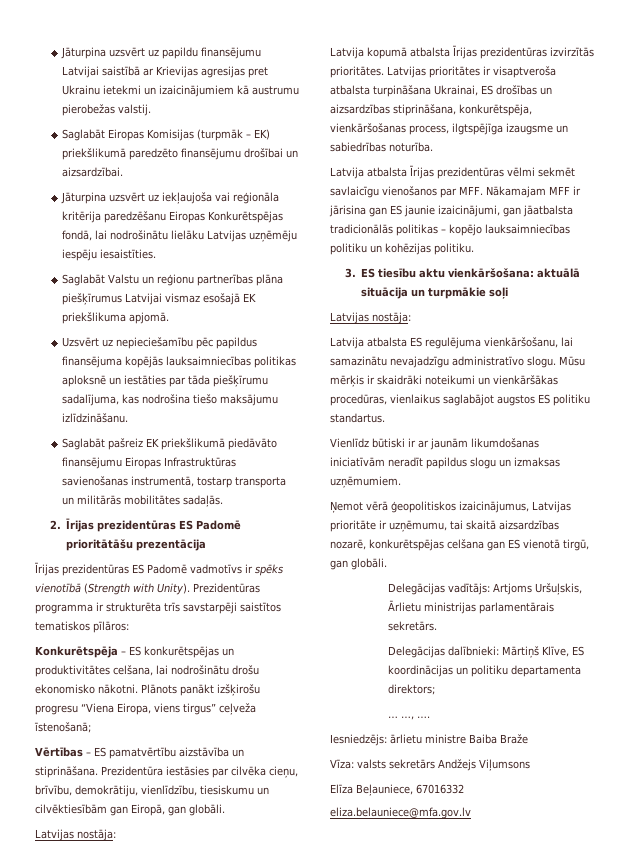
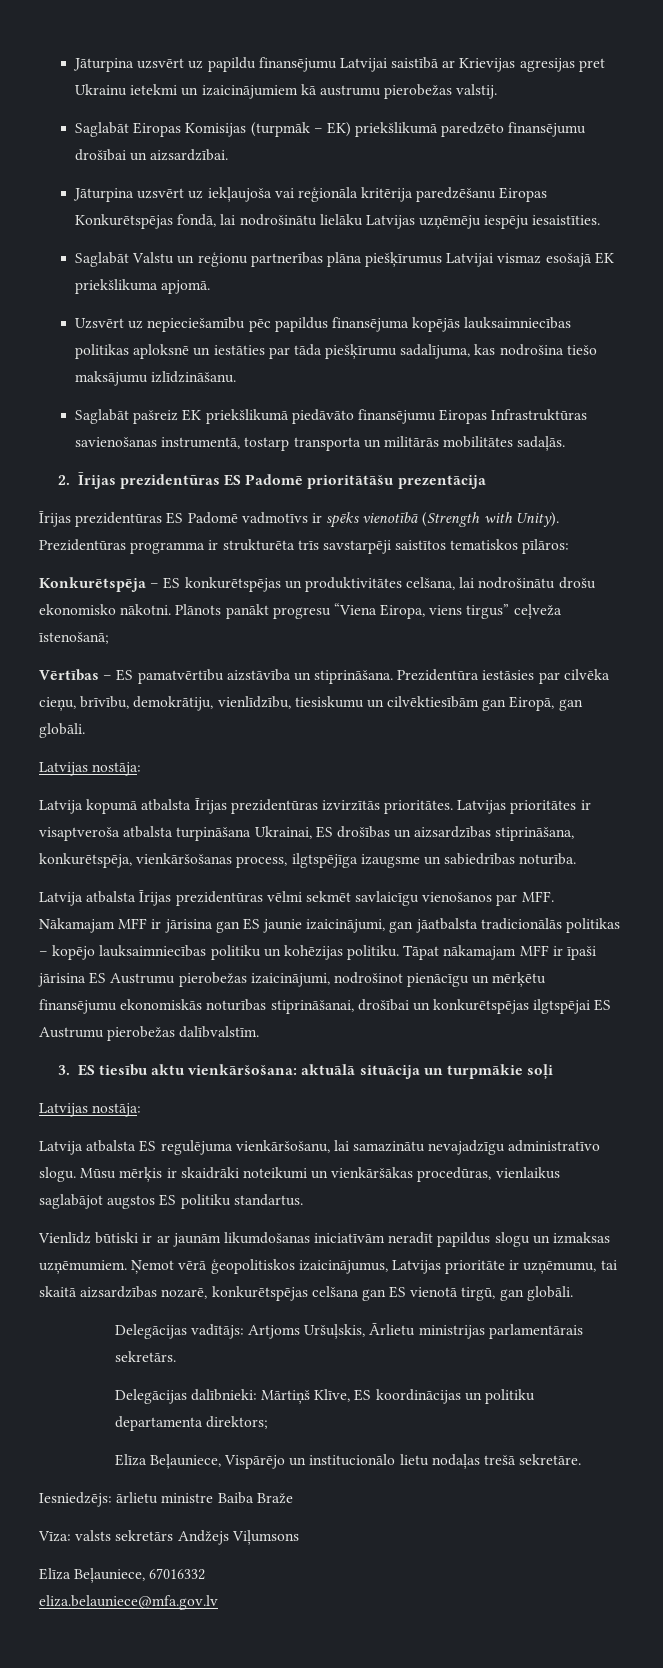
[217,684,260,696] izšķirošu -> (269, 611) none
(474, 249) none -> [403,945,597,960] [38,972,547,987] [39,999,612,1014] [39,1026,260,1041] Tāpat nākamajam MFF ir īpaši jārisina ES Austrumu pierobežas izaicinājumi, nodrošinot pienācīgu un mērķētu finansējumu ekonomiskās noturības stiprināšanai, drošībai un konkurētspējas ilgtspējai ES Austrumu pierobežas dalībvalstīm.
(401, 482) // -> (127, 1267) none
[388,716,431,720] … …, …. -> [114,1454,582,1469] Elīza Beļauniece, Vispārējo un institucionālo lietu nodaļas trešā sekretāre.

